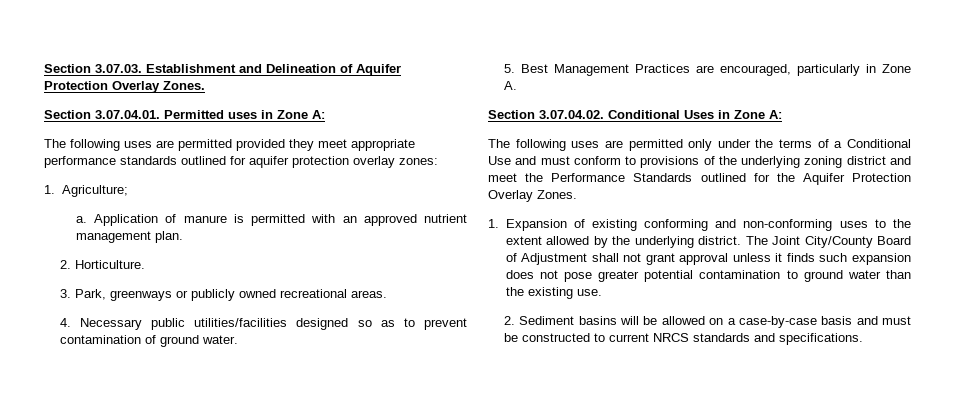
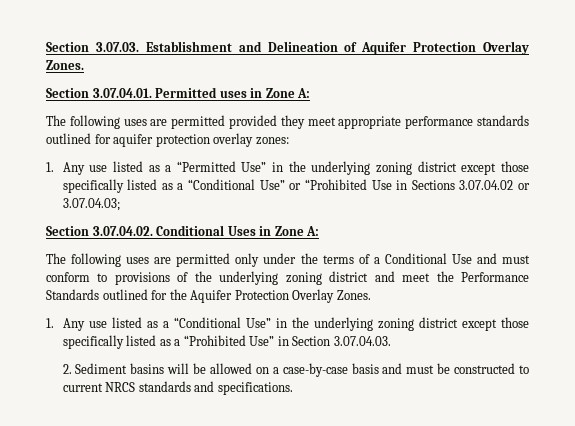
[61,185,128,197] [75,214,467,226] [75,231,183,243] [59,260,145,269] [59,289,387,301] [59,318,467,330] [59,335,238,347] [503,64,911,76] [503,81,517,90] Agriculture; // a. Application of manure is permitted with an approved nutrient management plan. // 2. Horticulture. // 3. Park, greenways or publicly owned recreational areas. // 4. Necessary public utilities/facilities designed so as to prevent contamination of ground water. // 5. Best Management Practices are encouraged, particularly in Zone A. -> [62,161,529,175] [62,179,530,193] [62,198,120,211] Any use listed as a “Permitted Use” in the underlying zoning district except those specifically listed as a “Conditional Use” or “Prohibited Use in Sections 3.07.04.02 or 3.07.04.03;
[505,219,911,231] [505,236,911,248] [505,253,912,265] [505,270,911,282] [505,287,602,299] Expansion of existing conforming and non-conforming uses to the extent allowed by the underlying district. The Joint City/County Board of Adjustment shall not grant approval unless it finds such expansion does not pose greater potential contamination to ground water than the existing use. -> [62,317,530,331] [62,335,391,349] Any use listed as a “Conditional Use” in the underlying zoning district except those specifically listed as a “Prohibited Use” in Section 3.07.04.03.

